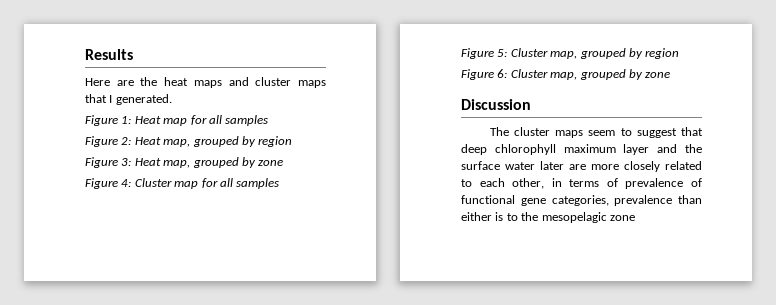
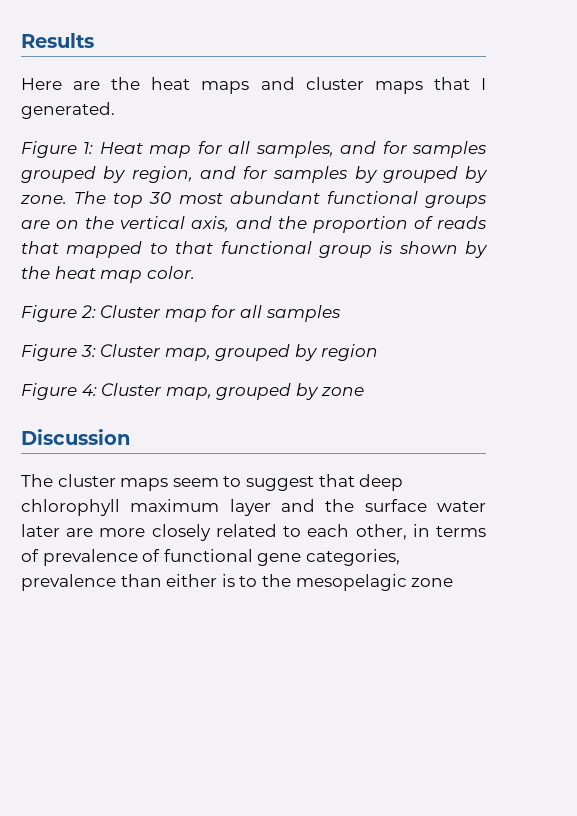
[225,115,269,126] [85,136,293,147] [85,157,284,168] [85,178,132,189] samples // Figure 2: Heat map, grouped by region // Figure 3: Heat map, grouped by zone // Figure 4: -> [255,141,487,158] [21,166,488,183] [20,191,486,208] [21,216,486,233] [21,241,488,258] [21,266,195,283] [21,305,96,322] samples, and for samples grouped by region, and for samples by grouped by zone. The top 30 most abundant functional groups are on the vertical axis, and the proportion of reads that mapped to that functional group is shown by the heat map color. // Figure 2:
[497,49,508,57] 5: -> [80,345,96,357] 3:
[497,69,508,78] 6: -> [81,384,97,396] 4:

